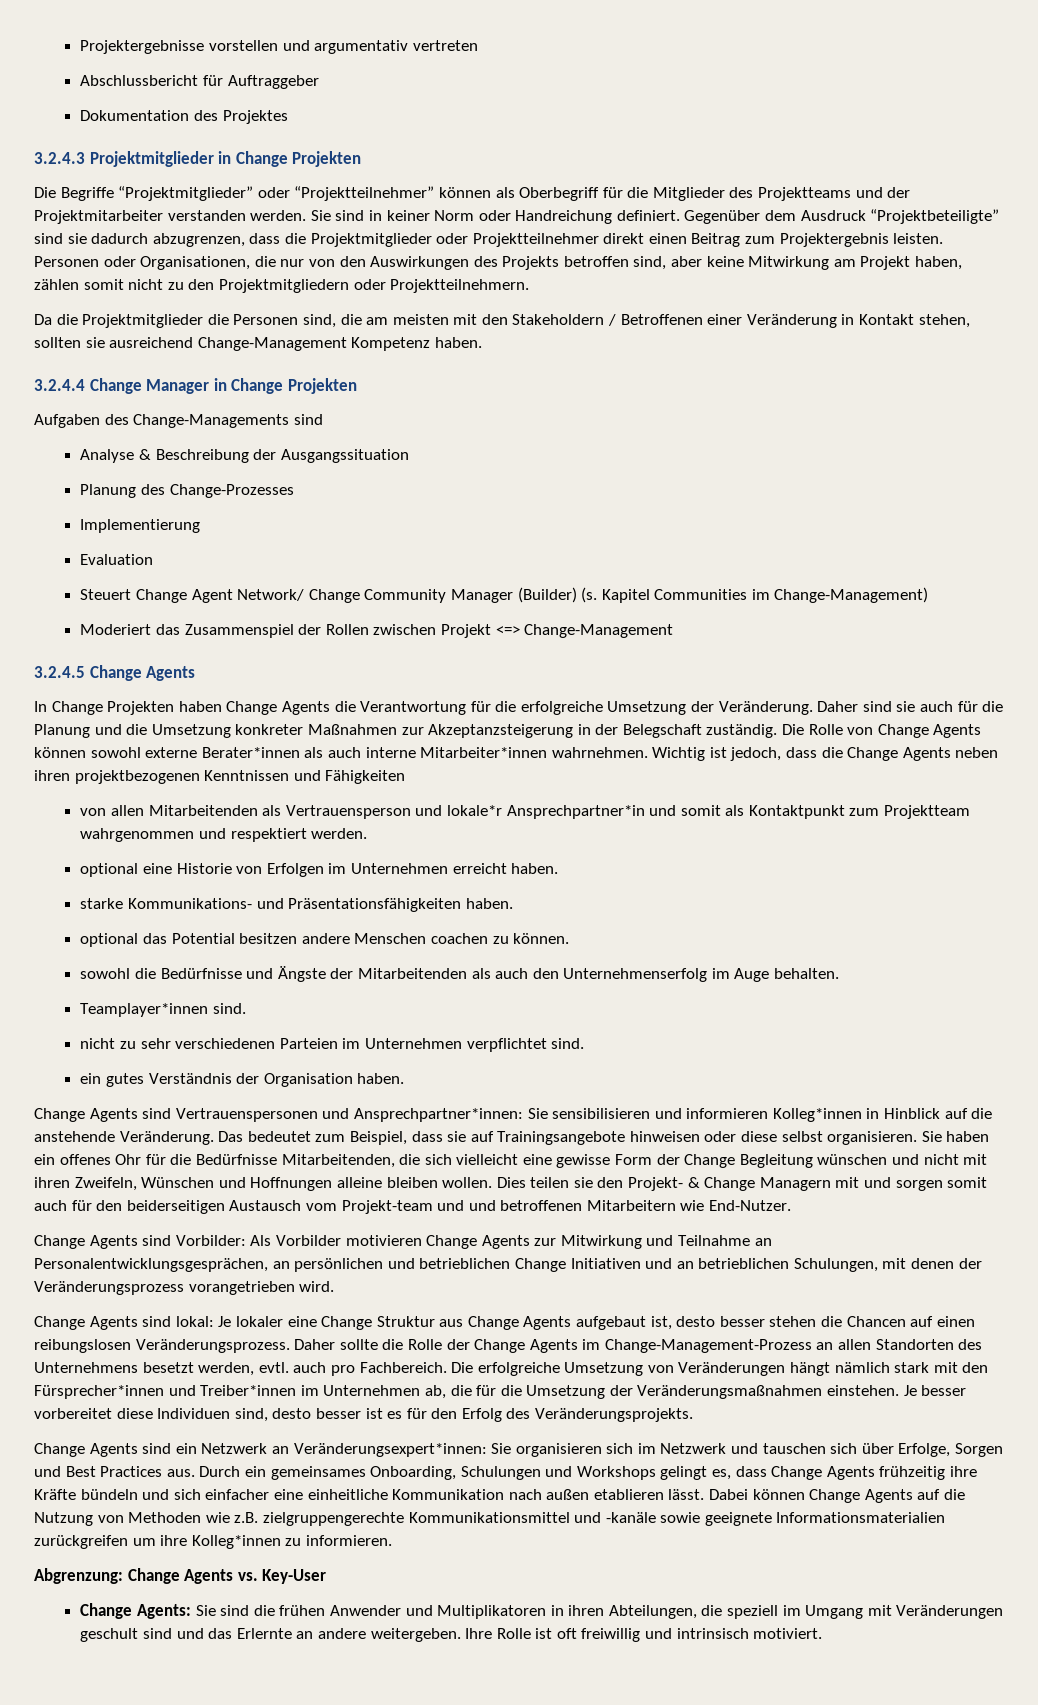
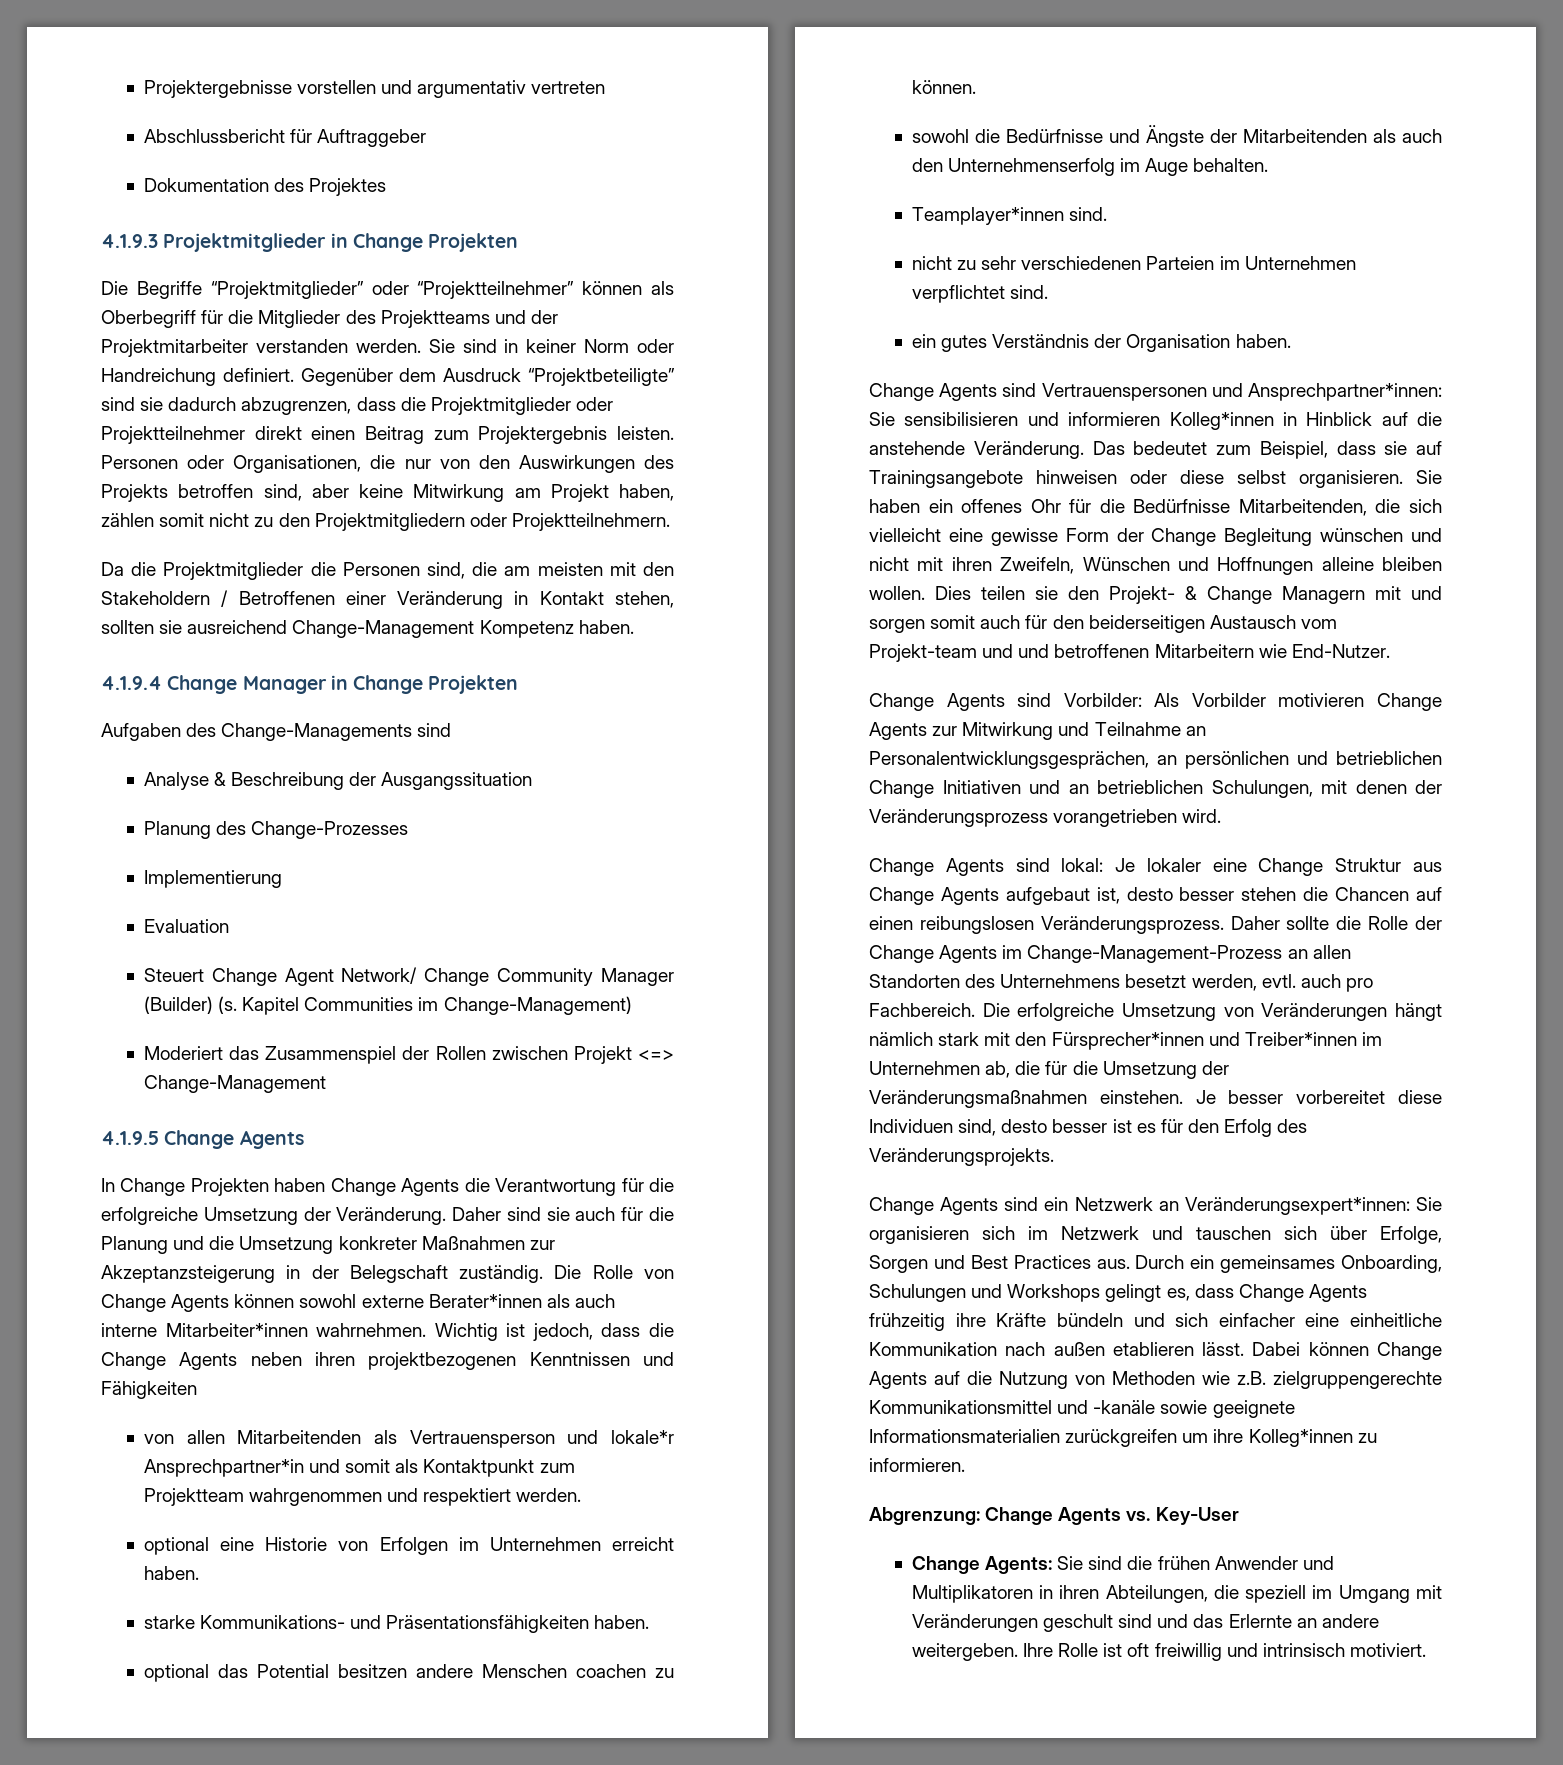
[34,152,85,164] 3.2.4.3 -> [101,234,158,248] 4.1.9.3
[34,379,85,391] 3.2.4.4 -> [101,676,162,690] 4.1.9.4
[34,666,85,678] 3.2.4.5 -> [101,1131,159,1145] 4.1.9.5

